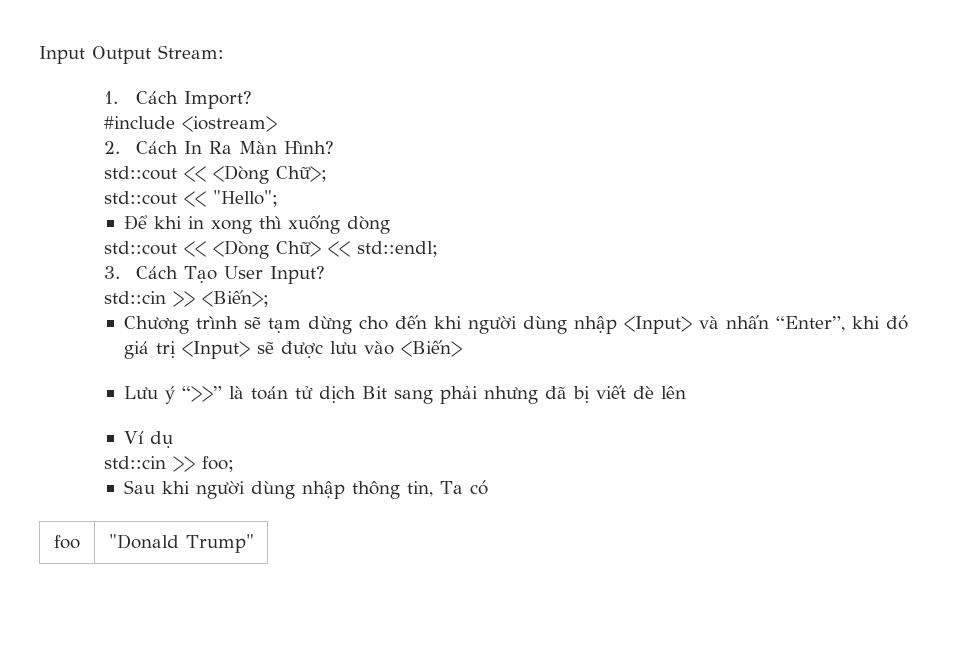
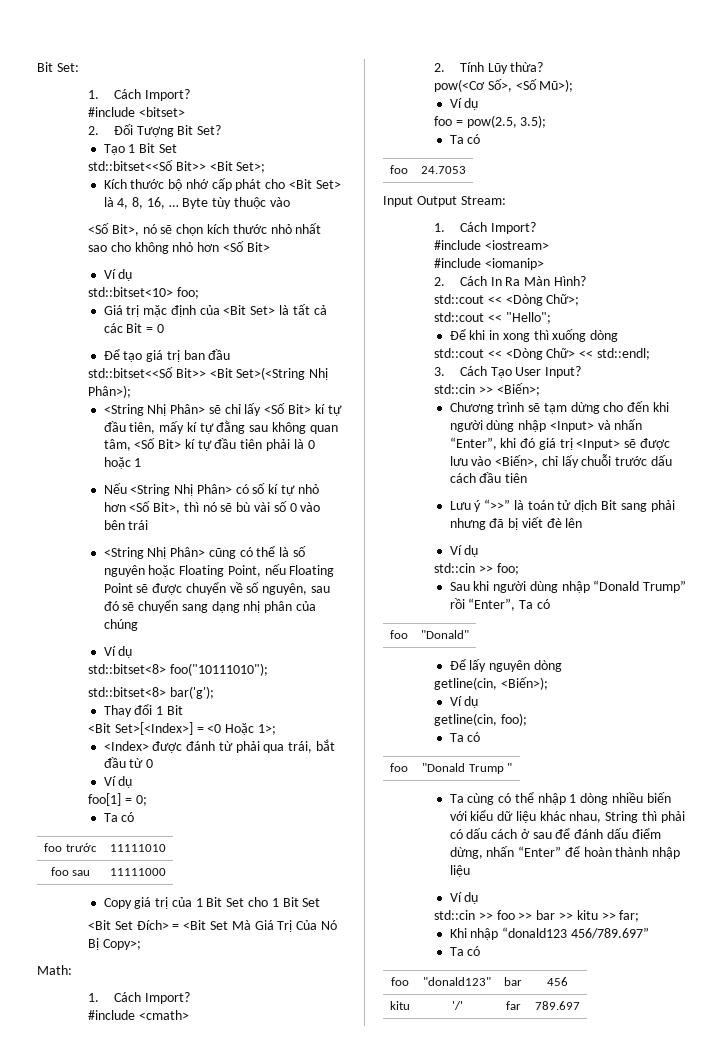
(39, 55) none -> [37,62,79,72] [88,89,190,101] [88,107,185,117] [88,124,222,137] [103,143,177,155] [88,160,266,173] [103,178,341,191] [103,197,290,209] [88,223,322,236] [88,241,270,254] [103,269,133,281] [88,287,199,299] [103,304,327,317] [103,323,164,333] [103,349,231,362] [88,367,329,380] [88,385,132,398] [103,403,342,416] [103,420,338,434] [103,438,315,451] [103,457,142,469] [103,483,319,496] [103,501,321,514] [103,520,149,530] [103,546,307,559] [103,564,335,577] [103,582,331,595] [103,600,317,613] [103,619,138,631] [103,646,133,658] [88,663,268,676] [88,686,214,699] [103,704,183,717] [88,722,277,735] [103,739,336,753] [103,757,154,768] [103,776,133,788] [88,793,147,806] [103,812,135,822] [44,843,97,852] [110,844,166,852] [50,867,91,876] [110,868,166,876] [103,897,321,909] [88,920,337,932] [88,938,141,950] [37,965,72,975] [88,992,190,1004] [88,1010,189,1020] [434,62,544,74] [434,79,574,92] [449,98,479,110] [434,115,547,128] [449,134,481,144] [390,165,408,174] [421,166,466,174] Bit Set: // 1. Cách Import? // #include <bitset> // 2. Đối Tượng Bit Set? // Tạo 1 Bit Set // std::bitset<<Số Bit>> <Bit Set>; // Kích thước bộ nhớ cấp phát cho <Bit Set> là 4, 8, 16, … Byte tùy thuộc vào // <Số Bit>, nó sẽ chọn kích thước nhỏ nhất sao cho không nhỏ hơn <Số Bit> // Ví dụ // std::bitset<10> foo; // Giá trị mặc định của <Bit Set> là tất cả các Bit = 0 // Để tạo giá trị ban đầu // std::bitset<<Số Bit>> <Bit Set>(<String Nhị Phân>); // <String Nhị Phân> sẽ chỉ lấy <Số Bit> kí tự đầu tiên, mấy kí tự đằng sau không quan tâm, <Số Bit> kí tự đầu tiên phải là 0 hoặc 1 // Nếu <String Nhị Phân> có số kí tự nhỏ hơn <Số Bit>, thì nó sẽ bù vài số 0 vào bên trái // <String Nhị Phân> cũng có thể là số nguyên hoặc Floating Point, nếu Floating Point sẽ được chuyển về số nguyên, sau đó sẽ chuyển sang dạng nhị phân của chúng // Ví dụ // std::bitset<8> foo("10111010"); // std::bitset<8> bar('g'); // Thay đổi 1 Bit // <Bit Set>[<Index>] = <0 Hoặc 1>; // <Index> được đánh từ phải qua trái, bắt đầu từ 0 // Ví dụ // foo[1] = 0; // Ta có // foo trước | 11111010 // foo sau | 11111000 // Copy giá trị của 1 Bit Set cho 1 Bit Set // <Bit Set Đích> = <Bit Set Mà Giá Trị Của Nó Bị Copy>; // Math: // 1. Cách Import? // #include <cmath> // 2. Tính Lũy thừa? // pow(<Cơ Số>, <Số Mũ>); // Ví dụ // foo = pow(2.5, 3.5); // Ta có // foo | 24.7053 //
(277, 124) none -> [434,258,544,270] // #include <iomanip>
[401,340,463,357] <Biến> -> [495,454,673,468] [449,472,528,483] <Biến>, chỉ lấy chuỗi trước dấu cách đầu tiên
[352,480,489,499] [54,535,80,549] [108,534,254,553] thông tin, Ta có // foo | "Donald Trump" -> [593,580,687,593] [449,598,550,611] [390,630,408,639] [421,630,469,639] [449,659,562,672] [434,677,548,690] [449,696,479,708] [434,713,527,726] [449,732,481,742] [390,763,408,772] [422,763,512,774] [449,792,671,805] [449,810,685,823] [449,828,661,839] [449,846,681,859] [449,865,470,877] [449,892,479,904] [434,910,640,922] [449,927,649,940] [449,946,481,956] [391,977,409,986] [423,977,491,986] [504,977,522,986] [547,977,568,986] [390,1001,410,1010] [451,1001,463,1010] [505,1001,521,1010] [535,1001,580,1010] “Donald Trump” rồi “Enter”, Ta có // foo | "Donald" // Để lấy nguyên dòng // getline(cin, <Biến>); // Ví dụ // getline(cin, foo); // Ta có // foo | "Donald Trump " // Ta cùng có thể nhập 1 dòng nhiều biến với kiểu dữ liệu khác nhau, String thì phải có dấu cách ở sau để đánh dấu điểm dừng, nhấn “Enter” để hoàn thành nhập liệu // Ví dụ // std::cin >> foo >> bar >> kitu >> far; // Khi nhập “donald123 456/789.697” // Ta có // foo | "donald123" | bar | 456 // kitu | '/' | far | 789.697

